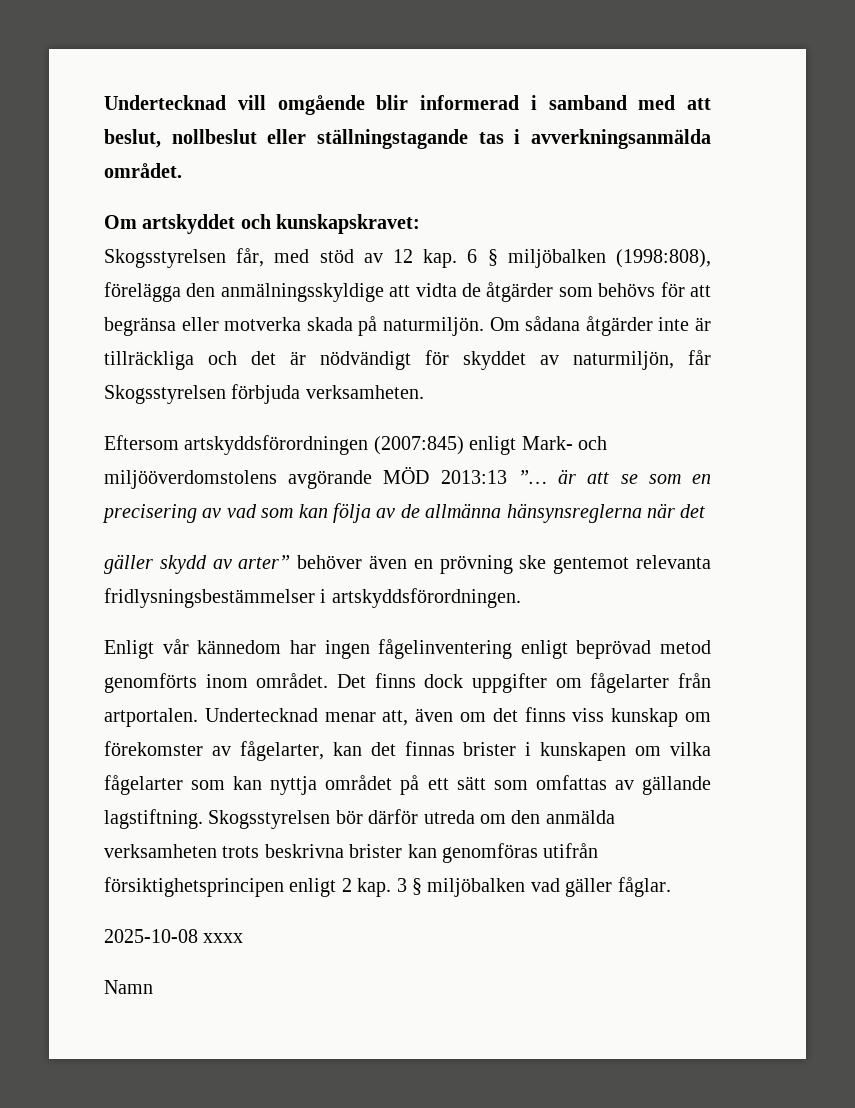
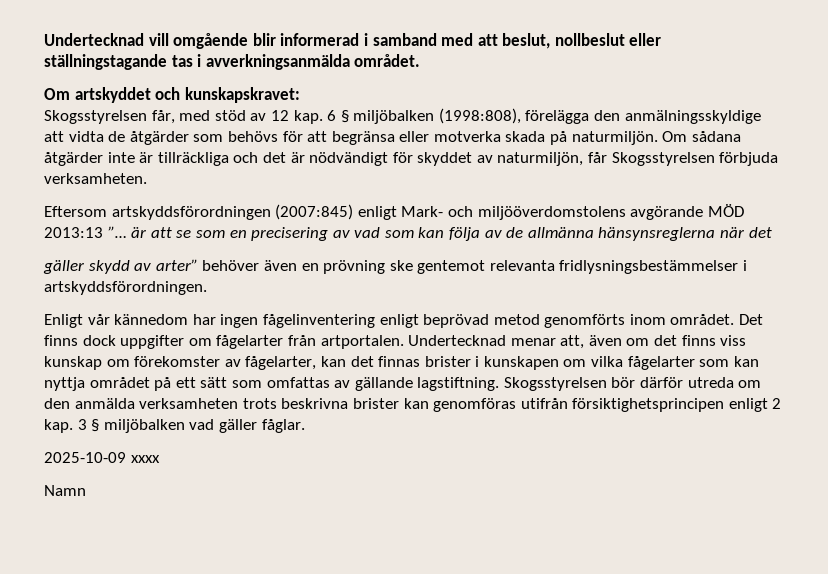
[104,929,198,943] 2025-10-08 -> [44,452,126,463] 2025-10-09

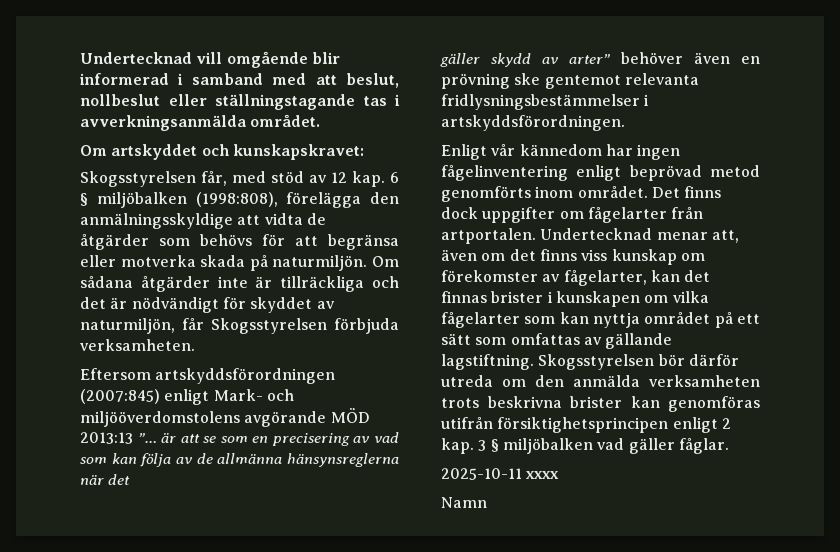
[44,452,126,463] 2025-10-09 -> [441,468,522,480] 2025-10-11

